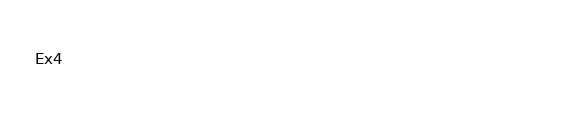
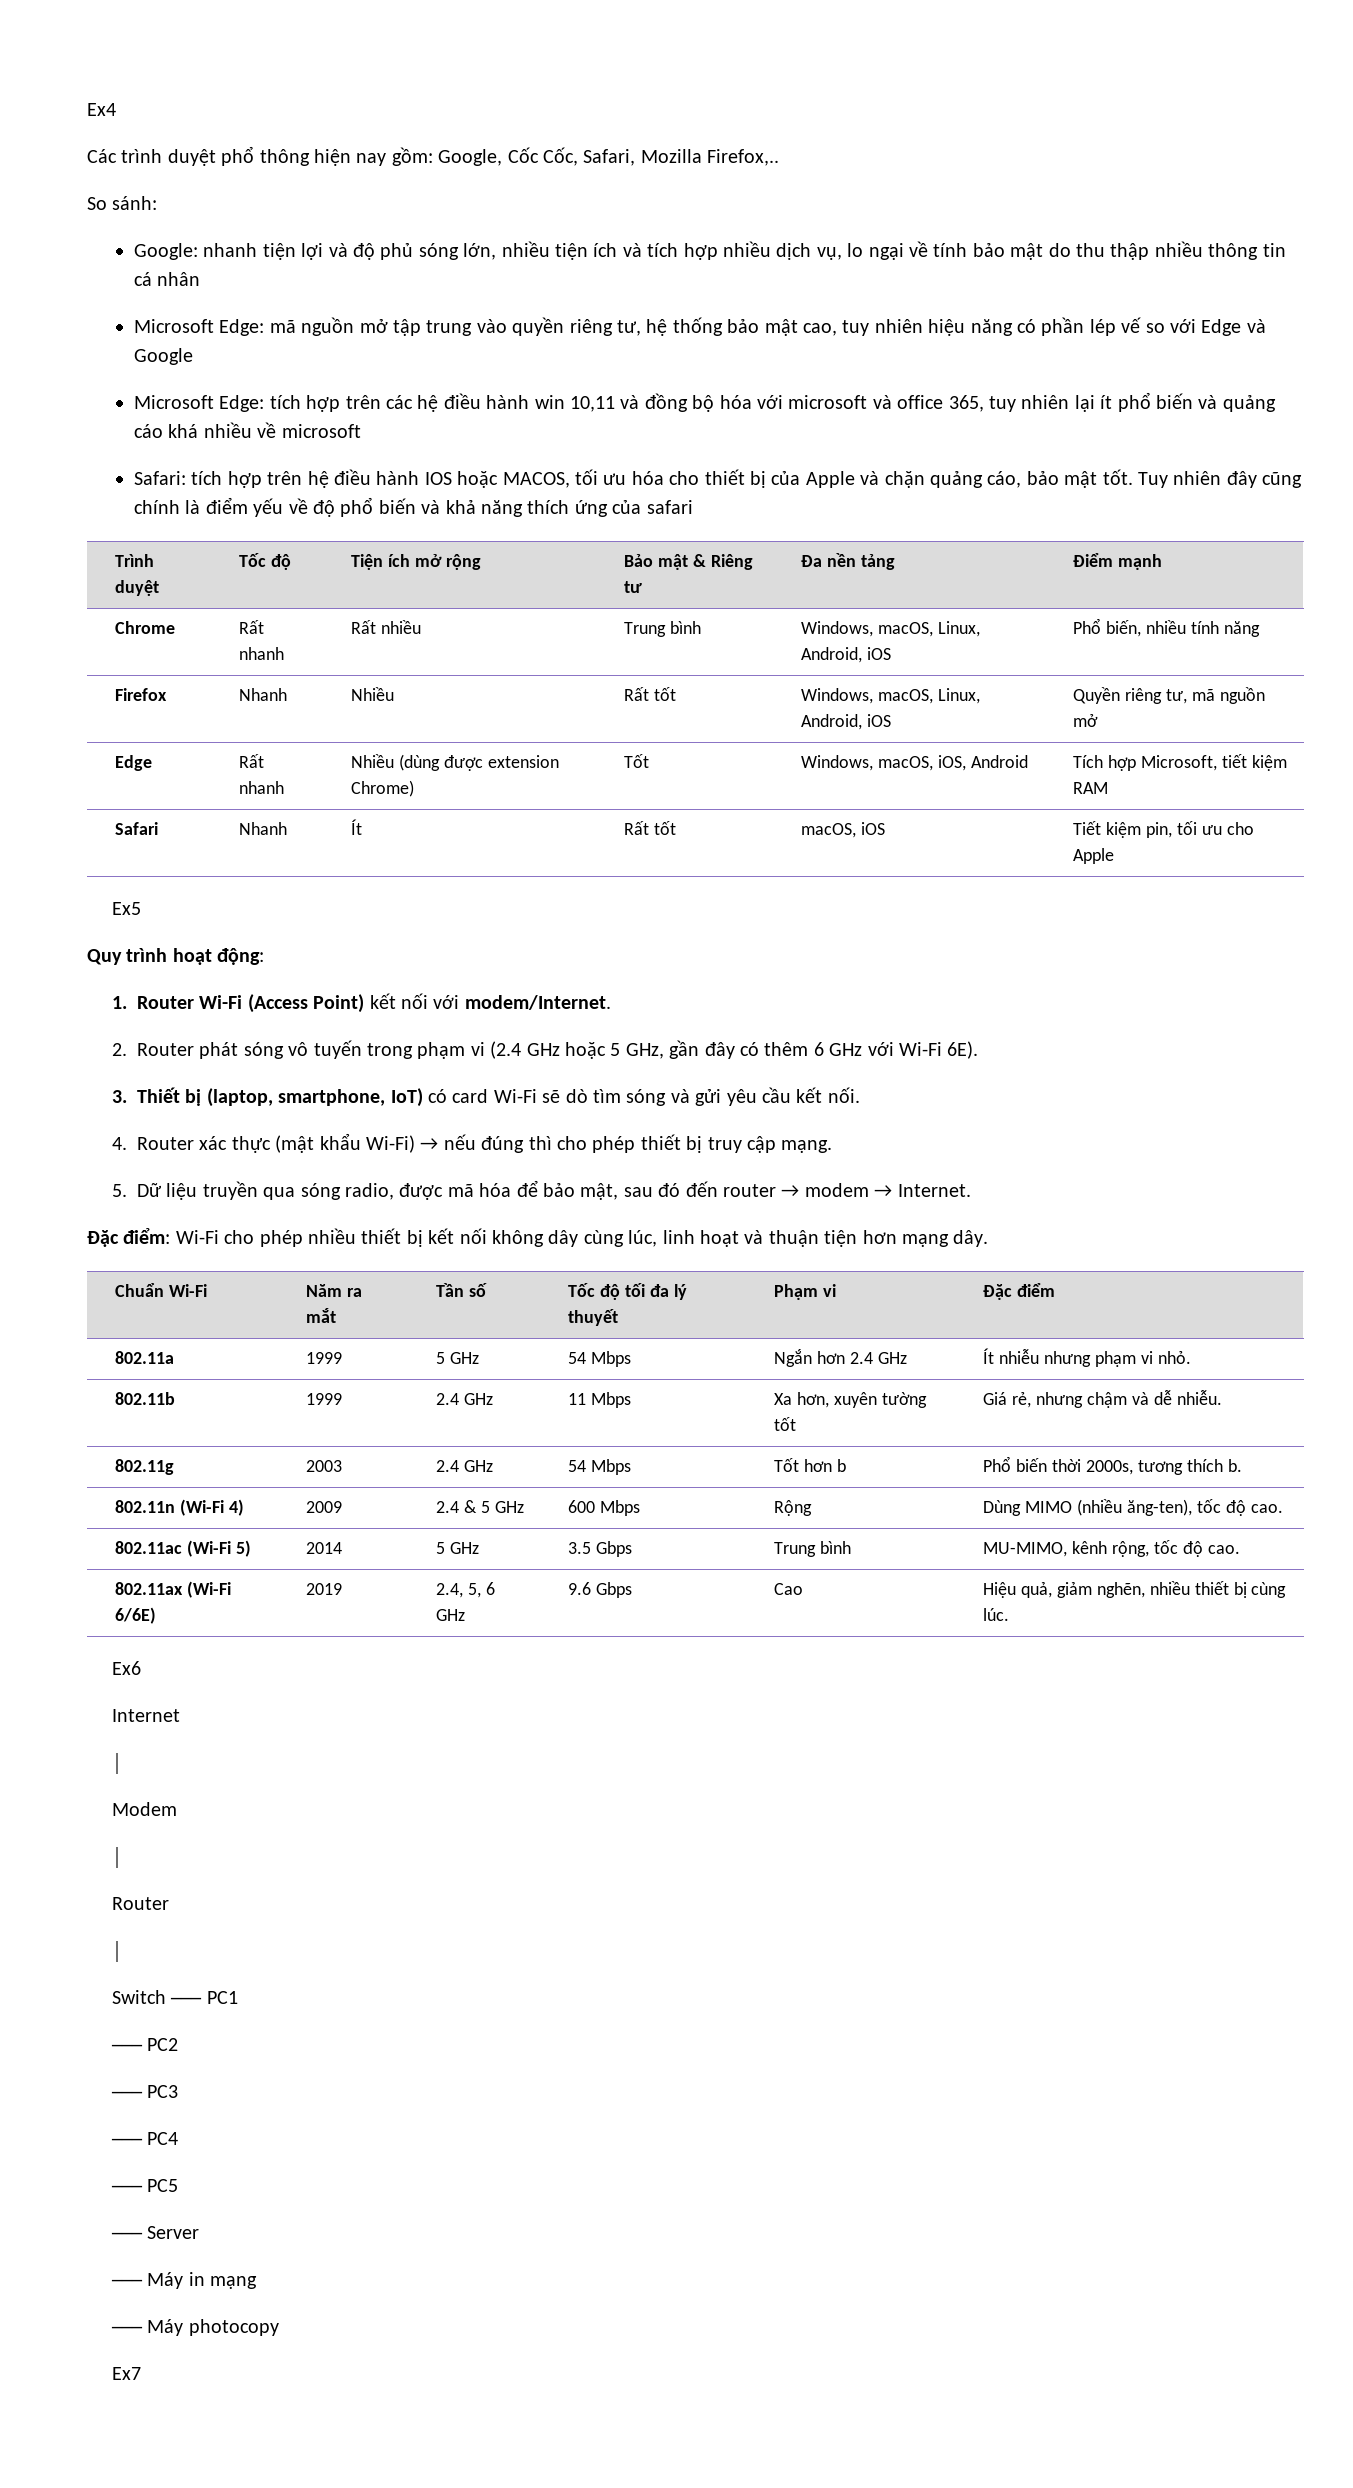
(63, 58) none -> [87,146,780,166] [87,196,158,210] [133,241,1286,260] [133,272,201,286] [133,317,1266,336] [133,348,193,365] [133,392,1276,412] [133,422,361,438] [133,469,1303,488] [133,497,693,517] [115,554,155,567] [115,580,160,596] [239,553,292,570] [351,554,481,570] [624,554,753,570] [624,581,643,593] [801,553,896,570] [1073,553,1163,570] [115,621,176,634] [239,620,265,634] [239,647,285,660] [351,620,422,634] [624,621,702,637] [801,621,981,637] [801,647,892,663] [1073,618,1260,637] [115,688,168,701] [239,688,288,701] [351,687,395,701] [624,687,677,701] [801,688,981,704] [801,714,892,730] [1073,687,1265,704] [1073,714,1099,727] [115,755,153,771] [239,754,265,768] [239,781,285,794] [351,754,559,771] [351,780,415,797] [624,754,650,768] [801,755,1028,771] [1073,754,1287,771] [1073,782,1109,794] [115,822,159,835] [239,822,288,835] [351,819,363,835] [624,821,677,835] [801,822,886,838] [1073,821,1254,838] [1073,848,1115,864] [111,902,141,915] [87,948,265,965] [111,993,611,1013] [111,1040,979,1059] [111,1087,860,1107] [111,1133,833,1153] [111,1180,971,1200] [87,1228,989,1247] [115,1283,208,1297] [306,1284,363,1297] [306,1308,337,1323] [436,1283,488,1297] [568,1283,687,1300] [568,1309,619,1326] [774,1284,837,1300] [983,1283,1056,1300] [115,1351,175,1364] [306,1352,343,1364] [436,1352,480,1364] [568,1351,632,1367] [774,1349,907,1367] [983,1348,1191,1367] [115,1392,176,1405] [306,1393,343,1405] [436,1393,494,1405] [568,1392,632,1408] [774,1392,927,1408] [774,1417,797,1431] [983,1390,1222,1408] [115,1459,175,1475] [306,1460,343,1472] [436,1460,494,1472] [568,1459,632,1475] [774,1458,847,1472] [983,1456,1242,1475] [115,1499,245,1516] [306,1501,343,1513] [436,1500,524,1513] [568,1500,641,1516] [774,1500,813,1516] [983,1499,1283,1516] [115,1540,252,1557] [306,1542,343,1554] [436,1542,480,1554] [568,1541,633,1557] [774,1541,852,1557] [983,1540,1240,1557] [115,1581,232,1598] [115,1607,157,1624] [306,1583,343,1595] [436,1582,496,1598] [436,1609,466,1621] [568,1582,633,1598] [774,1583,804,1595] [983,1581,1287,1598] [983,1608,1010,1621] [111,1661,141,1675] [111,1709,180,1722] [111,1753,122,1774] [111,1802,177,1816] [111,1847,122,1868] [111,1897,169,1910] [111,1941,122,1962] [111,1990,238,2004] [110,2038,179,2051] [110,2085,179,2098] [110,2132,179,2145] [110,2179,179,2192] [110,2226,200,2239] [110,2272,258,2289] [110,2319,279,2336] [111,2367,141,2380] // Các trình duyệt phổ thông hiện nay gồm: Google, Cốc Cốc, Safari, Mozilla Firefox,.. // So sánh: // Google: nhanh tiện lợi và độ phủ sóng lớn, nhiều tiện ích và tích hợp nhiều dịch vụ, lo ngại về tính bảo mật do thu thập nhiều thông tin cá nhân // Microsoft Edge: mã nguồn mở tập trung vào quyền riêng tư, hệ thống bảo mật cao, tuy nhiên hiệu năng có phần lép vế so với Edge và Google // Microsoft Edge: tích hợp trên các hệ điều hành win 10,11 và đồng bộ hóa với microsoft và office 365, tuy nhiên lại ít phổ biến và quảng cáo khá nhiều về microsoft // Safari: tích hợp trên hệ điều hành IOS hoặc MACOS, tối ưu hóa cho thiết bị của Apple và chặn quảng cáo, bảo mật tốt. Tuy nhiên đây cũng chính là điểm yếu về độ phổ biến và khả năng thích ứng của safari // Trình duyệt | Tốc độ | Tiện ích mở rộng | Bảo mật & Riêng tư | Đa nền tảng | Điểm mạnh // Chrome | Rất nhanh | Rất nhiều | Trung bình | Windows, macOS, Linux, Android, iOS | Phổ biến, nhiều tính năng // Firefox | Nhanh | Nhiều | Rất tốt | Windows, macOS, Linux, Android, iOS | Quyền riêng tư, mã nguồn mở // Edge | Rất nhanh | Nhiều (dùng được extension Chrome) | Tốt | Windows, macOS, iOS, Android | Tích hợp Microsoft, tiết kiệm RAM // Safari | Nhanh | Ít | Rất tốt | macOS, iOS | Tiết kiệm pin, tối ưu cho Apple // Ex5 // Quy trình hoạt động: // 1. Router Wi-Fi (Access Point) kết nối với modem/Internet. // 2. Router phát sóng vô tuyến trong phạm vi (2.4 GHz hoặc 5 GHz, gần đây có thêm 6 GHz với Wi-Fi 6E). // 3. Thiết bị (laptop, smartphone, IoT) có card Wi-Fi sẽ dò tìm sóng và gửi yêu cầu kết nối. // 4. Router xác thực (mật khẩu Wi-Fi) → nếu đúng thì cho phép thiết bị truy cập mạng. // 5. Dữ liệu truyền qua sóng radio, được mã hóa để bảo mật, sau đó đến router → modem → Internet. // Đặc điểm: Wi-Fi cho phép nhiều thiết bị kết nối không dây cùng lúc, linh hoạt và thuận tiện hơn mạng dây. // Chuẩn Wi-Fi | Năm ra mắt | Tần số | Tốc độ tối đa lý thuyết | Phạm vi | Đặc điểm // 802.11a | 1999 | 5 GHz | 54 Mbps | Ngắn hơn 2.4 GHz | Ít nhiễu nhưng phạm vi nhỏ. // 802.11b | 1999 | 2.4 GHz | 11 Mbps | Xa hơn, xuyên tường tốt | Giá rẻ, nhưng chậm và dễ nhiễu. // 802.11g | 2003 | 2.4 GHz | 54 Mbps | Tốt hơn b | Phổ biến thời 2000s, tương thích b. // 802.11n (Wi-Fi 4) | 2009 | 2.4 & 5 GHz | 600 Mbps | Rộng | Dùng MIMO (nhiều ăng-ten), tốc độ cao. // 802.11ac (Wi-Fi 5) | 2014 | 5 GHz | 3.5 Gbps | Trung bình | MU-MIMO, kênh rộng, tốc độ cao. // 802.11ax (Wi-Fi 6/6E) | 2019 | 2.4, 5, 6 GHz | 9.6 Gbps | Cao | Hiệu quả, giảm nghẽn, nhiều thiết bị cùng lúc. // Ex6 // Internet // │ // Modem // │ // Router // │ // Switch ─── PC1 // ─── PC2 // ─── PC3 // ─── PC4 // ─── PC5 // ─── Server // ─── Máy in mạng // ─── Máy photocopy // Ex7

